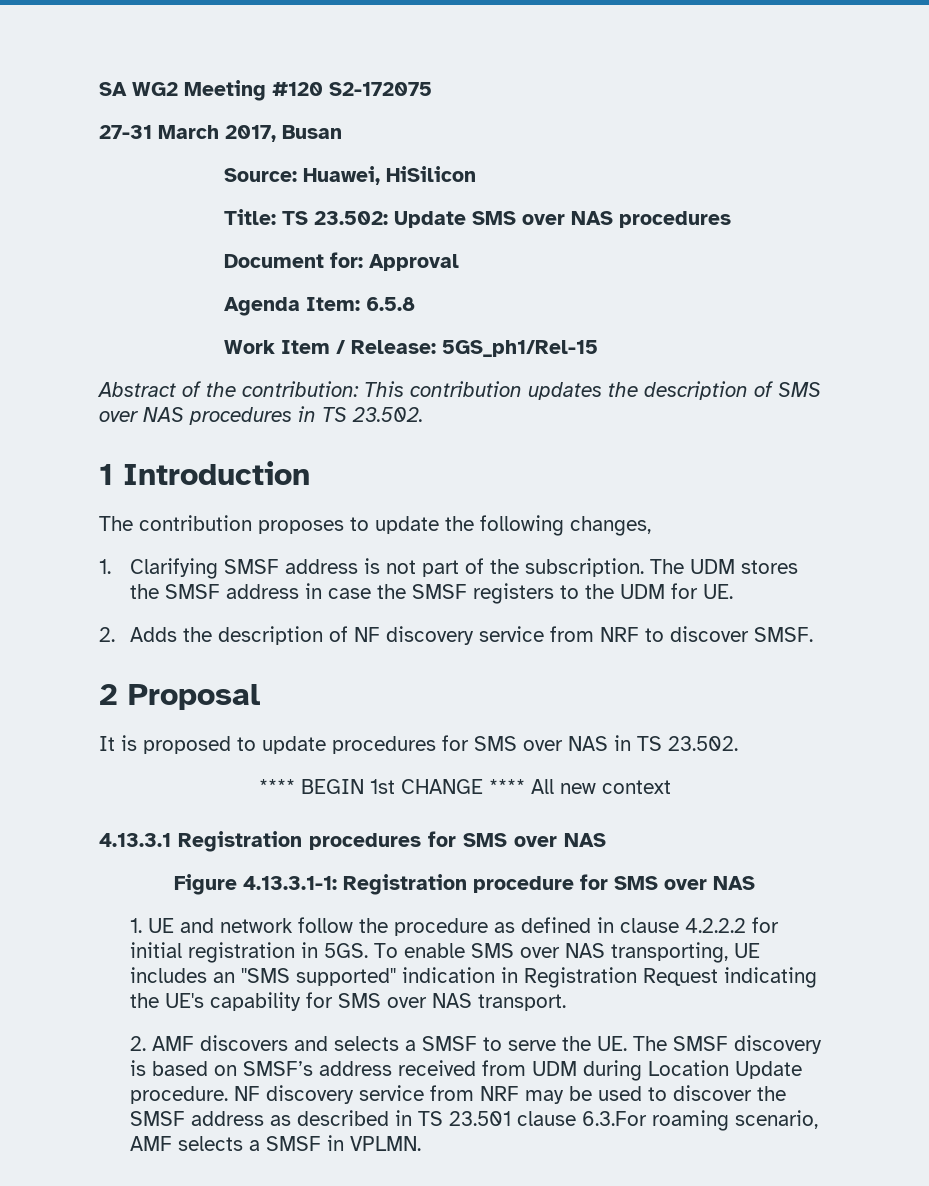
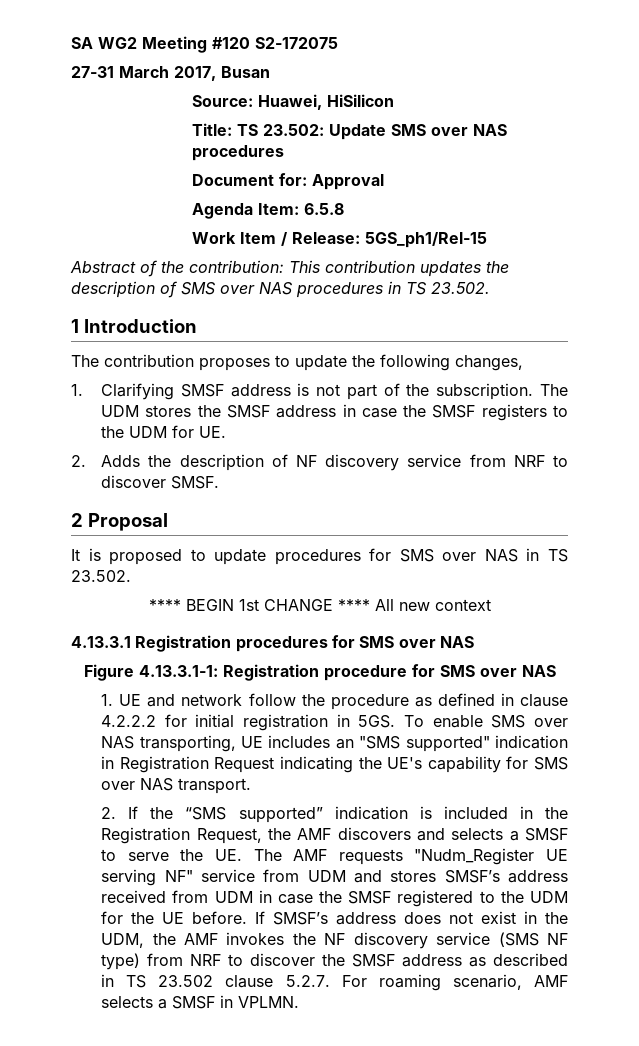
(147, 1043) none -> [128,806,568,823] [101,827,291,844] If the “SMS supported” indication is included in the Registration Request, the
[673,1035,823,1054] [130,1060,238,1076] SMSF discovery is based on -> [293,848,568,865] [101,869,437,886] AMF requests "Nudm_Register UE serving NF" service from UDM and stores
[583,1060,803,1081] [130,1085,643,1104] during Location Update procedure. NF discovery service from NRF may be used -> [258,890,568,907] [101,911,568,925] [101,932,568,949] [101,953,222,970] in case the SMSF registered to the UDM for the UE before. If SMSF’s address does not exist in the UDM, the AMF invokes the NF discovery service (SMS NF type) from NRF
[449,1111,648,1126] 23.501 clause 6.3.For -> [158,975,367,988] 23.502 clause 5.2.7. For

